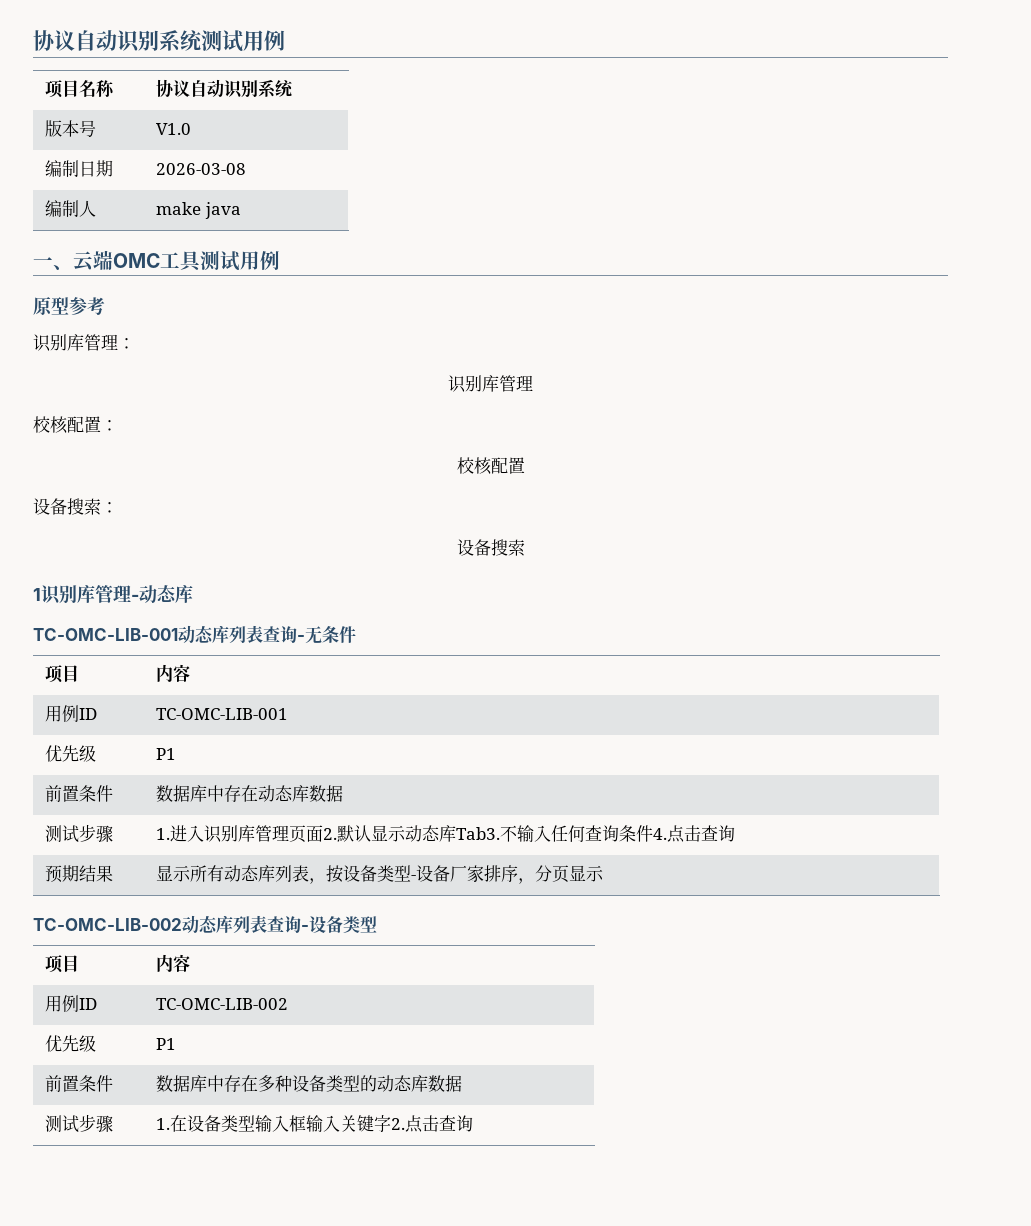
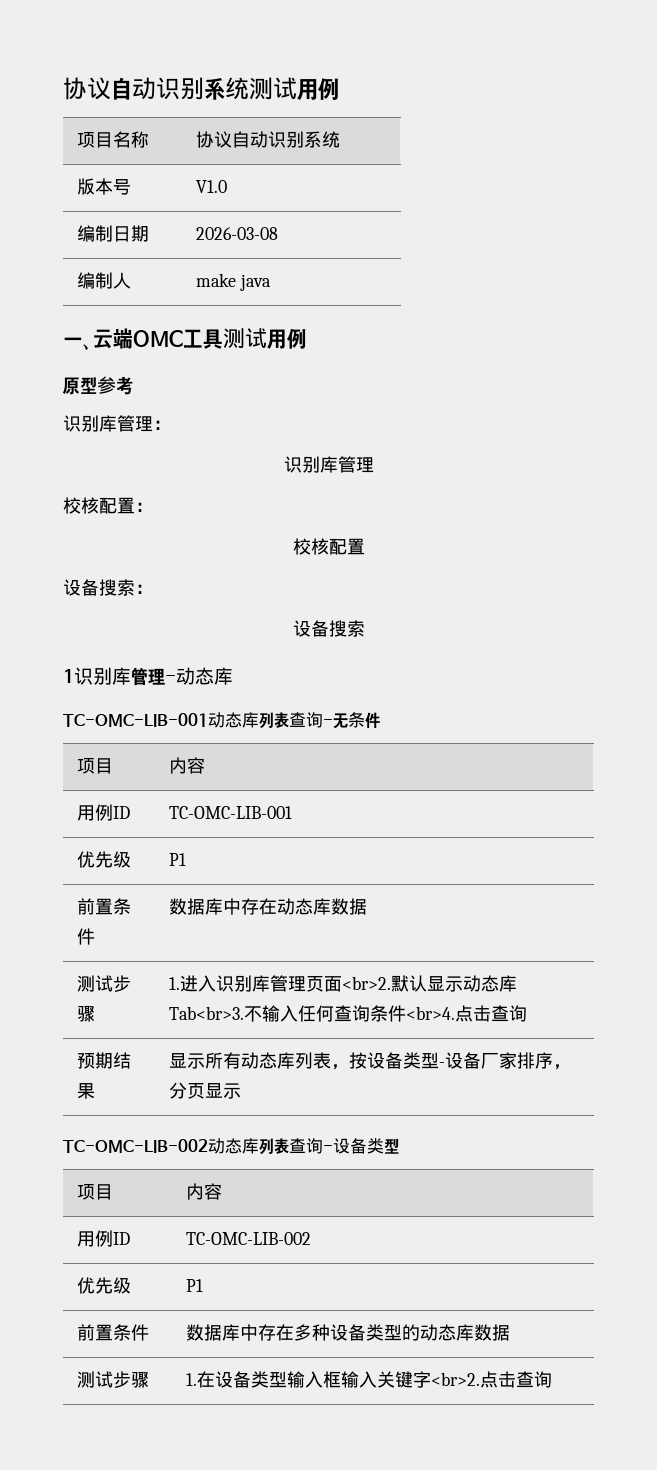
[323,828,338,840] 2. -> [342,976,392,990] <br>2.
[456,827,501,840] Tab3. -> [169,1006,245,1020] Tab<br>3.
[653,828,668,840] 4. -> [406,1006,456,1020] <br>4.
[391,1118,406,1130] 2. -> [431,1372,481,1386] <br>2.

